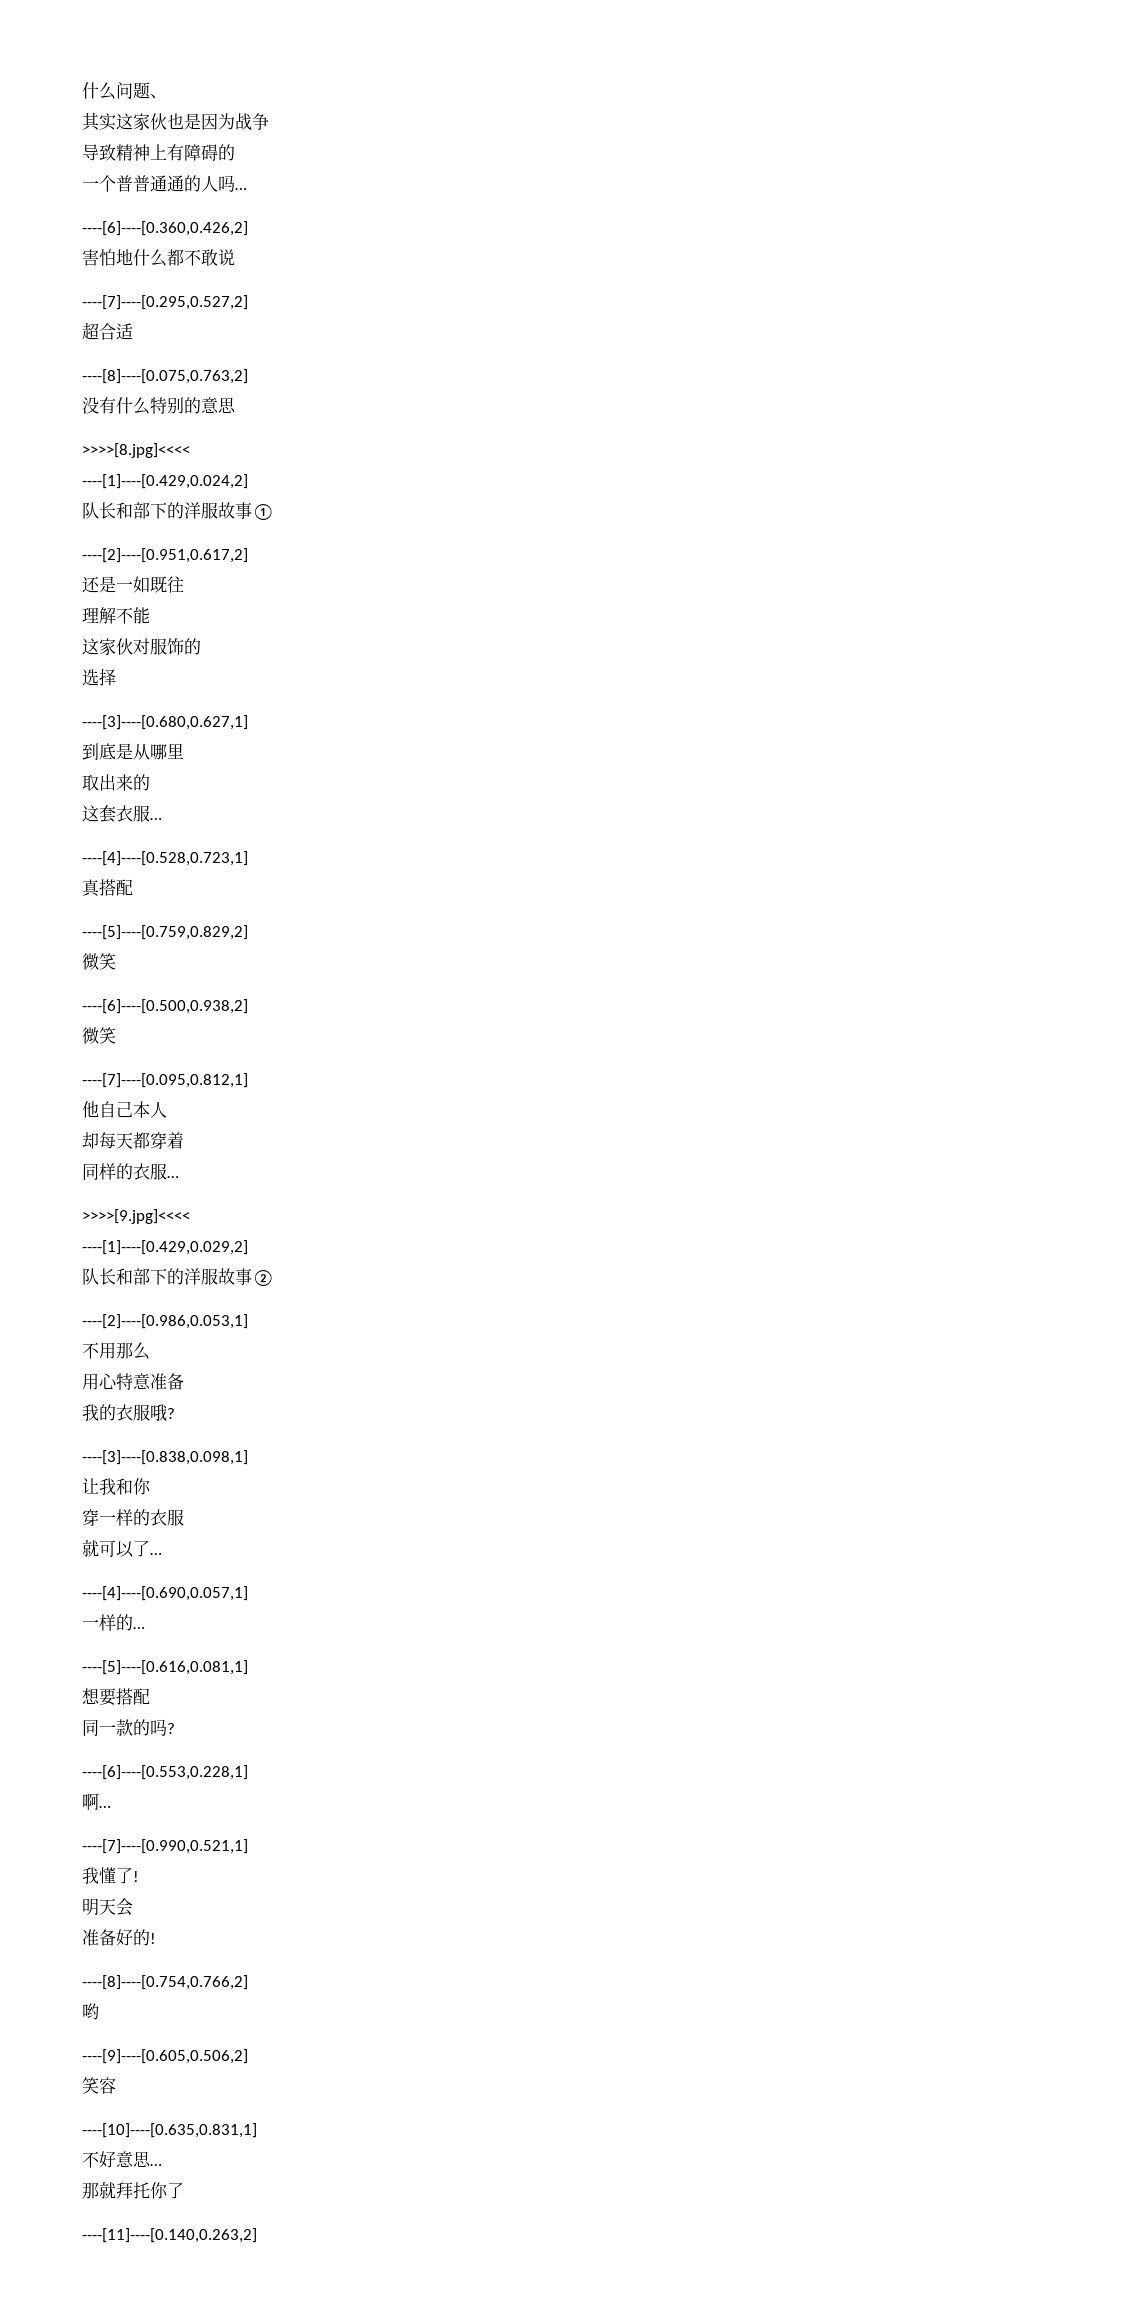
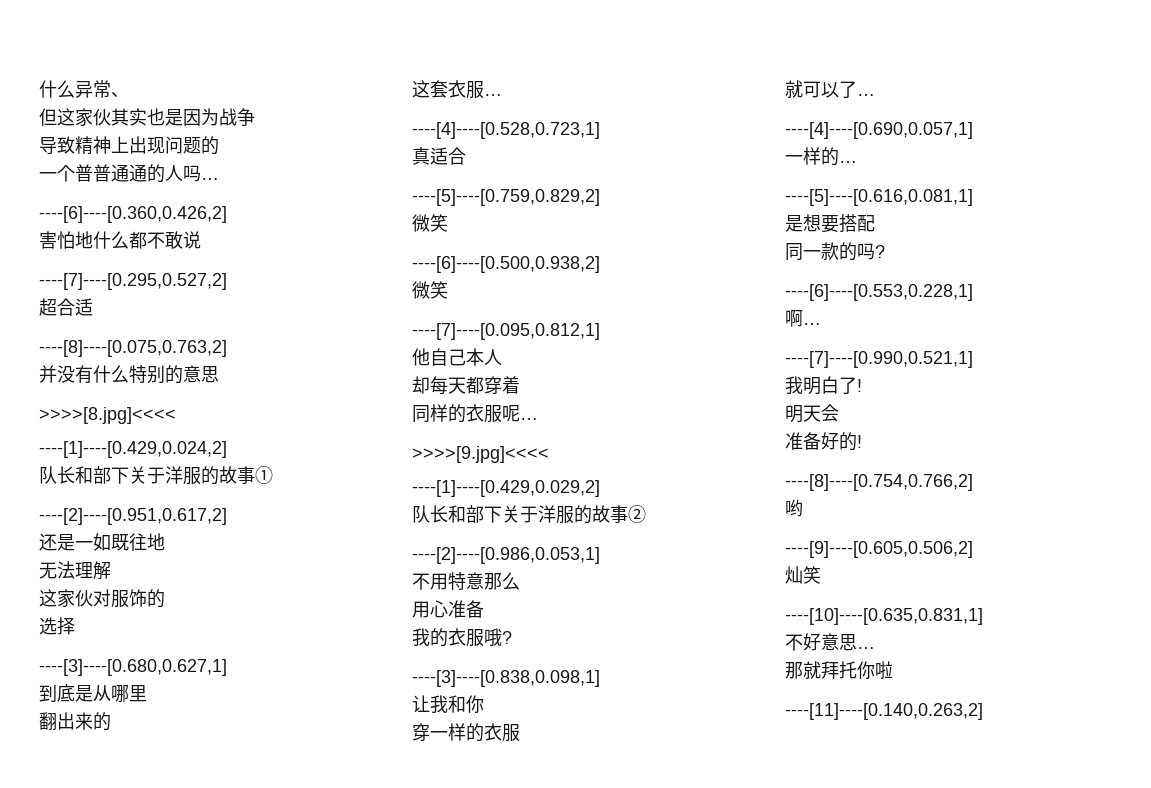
[82,82,150,100] 什么问题 -> [39,80,111,98] 什么异常
[82,112,167,131] 其实这家伙 -> [39,108,147,127] 但这家伙其实
[167,144,218,161] 有障碍 -> [129,136,201,154] 出现问题
(248, 376) none -> [39,365,57,383] 并
[167,502,218,519] 的洋服 -> [129,466,219,485] 关于洋服的
(184, 584) // -> [147,533,165,551] [39,561,75,579] 地 // 无法
[116,607,150,624] 不能 -> (111, 570) none
[82,774,99,791] 取 -> [39,712,57,730] 翻
[99,879,133,896] 搭配 -> [430,147,466,165] 适合
(167, 1171) none -> [502,405,520,422] 呢
[167,1268,218,1285] 的洋服 -> [502,505,592,524] 关于洋服的
(116, 1350) none -> [448,572,484,590] 特意
[116,1373,151,1391] 特意 -> (448, 609) none
(248, 1667) none -> [785,215,803,232] 是
[99,1867,116,1884] 懂 -> [803,376,839,395] 明白
[82,2077,116,2094] 笑容 -> [785,566,821,584] 灿笑
[167,2182,184,2199] 了 -> [875,661,893,679] 啦

